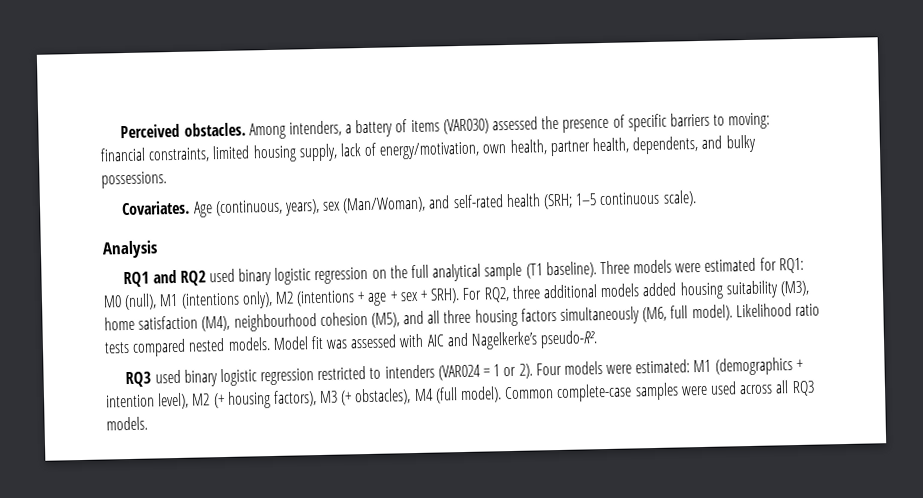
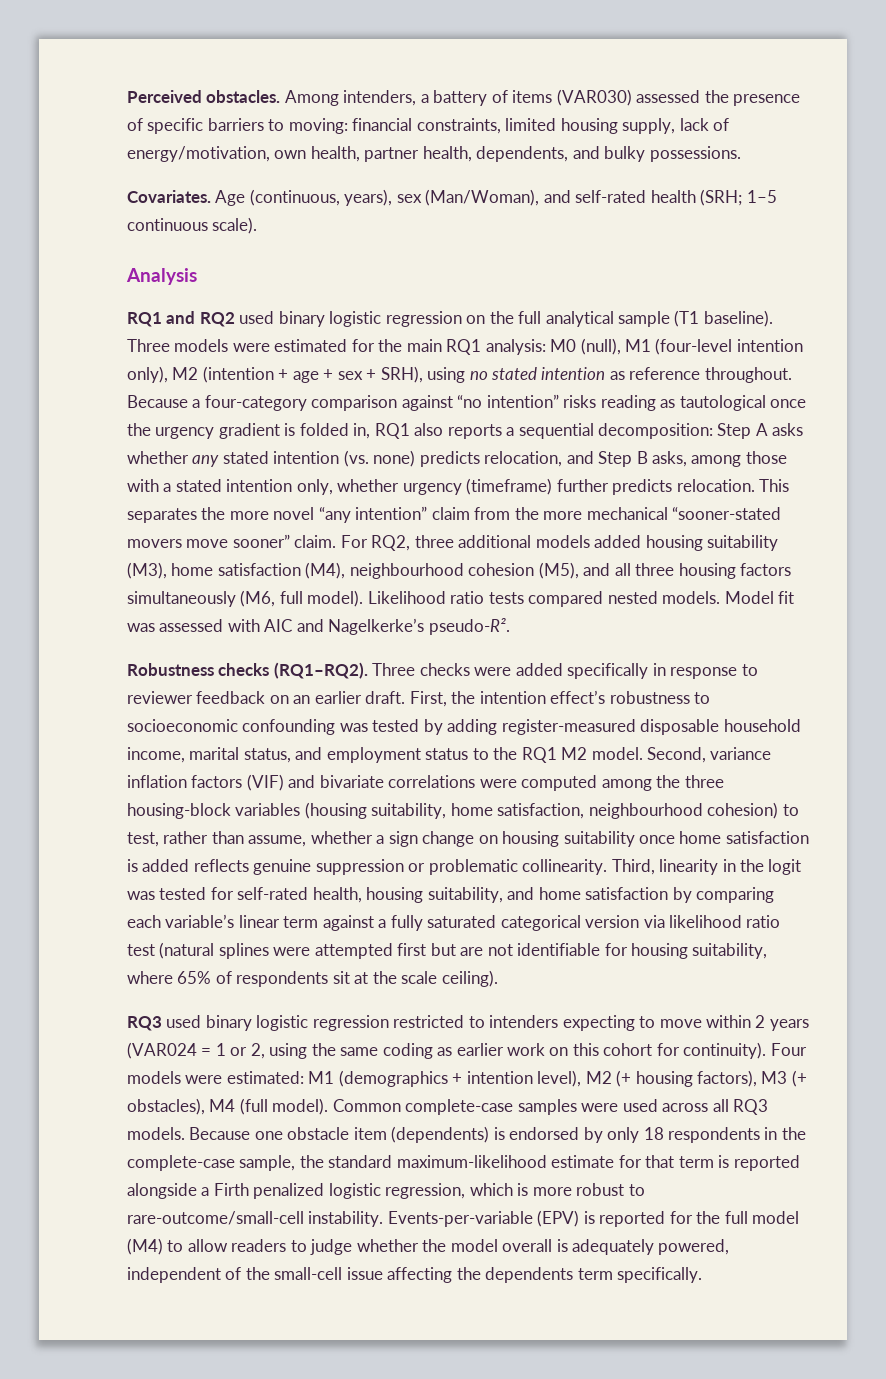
[778,257,804,274] RQ1: -> [378,339,546,355] the main RQ1 analysis:
[180,292,240,309] (intentions -> [655,338,803,355] (four-level intention
[296,290,356,307] (intentions -> [202,366,274,383] (intention
[430,288,461,304] SRH). -> [380,366,792,383] [127,394,807,411] [127,423,804,439] [127,450,787,467] [127,478,790,495] [127,506,782,523] [127,534,337,548] SRH), using no stated intention as reference throughout. Because a four-category comparison against “no intention” risks reading as tautological once the urgency gradient is folded in, RQ1 also reports a sequential decomposition: Step A asks whether any stated intention (vs. none) predicts relocation, and Step B asks, among those with a stated intention only, whether urgency (timeframe) further predicts relocation. This separates the more novel “any intention” claim from the more mechanical “sooner-stated movers move sooner” claim.
(599, 339) none -> [127,662,758,679] [127,690,711,707] [127,719,801,735] [127,747,772,763] [127,774,724,791] [127,802,799,819] [127,831,809,847] [127,859,802,875] [127,887,775,903] [127,914,781,931] [127,942,768,959] [127,970,498,987] // Robustness checks (RQ1–RQ2). Three checks were added specifically in response to reviewer feedback on an earlier draft. First, the intention effect’s robustness to socioeconomic confounding was tested by adding register-measured disposable household income, marital status, and employment status to the RQ1 M2 model. Second, variance inflation factors (VIF) and bivariate correlations were computed among the three housing-block variables (housing suitability, home satisfaction, neighbourhood cohesion) to test, rather than assume, whether a sign change on housing suitability once home satisfaction is added reflects genuine suppression or problematic collinearity. Third, linearity in the logit was tested for self-rated health, housing suitability, and home satisfaction by comparing each variable’s linear term against a fully saturated categorical version via likelihood ratio test (natural splines were attempted first but are not identifiable for housing suitability, where 65% of respondents sit at the scale ceiling).
[437,363,533,381] (VAR024 = 1 or 2). -> [562,1015,809,1031] [127,1042,767,1059] expecting to move within 2 years (VAR024 = 1 or 2, using the same coding as earlier work on this cohort for continuity).
(148, 423) none -> [189,1126,806,1143] [127,1155,800,1171] [127,1183,645,1199] [127,1210,800,1227] [127,1238,730,1255] [127,1267,703,1283] Because one obstacle item (dependents) is endorsed by only 18 respondents in the complete-case sample, the standard maximum-likelihood estimate for that term is reported alongside a Firth penalized logistic regression, which is more robust to rare-outcome/small-cell instability. Events-per-variable (EPV) is reported for the full model (M4) to allow readers to judge whether the model overall is adequately powered, independent of the small-cell issue affecting the dependents term specifically.

